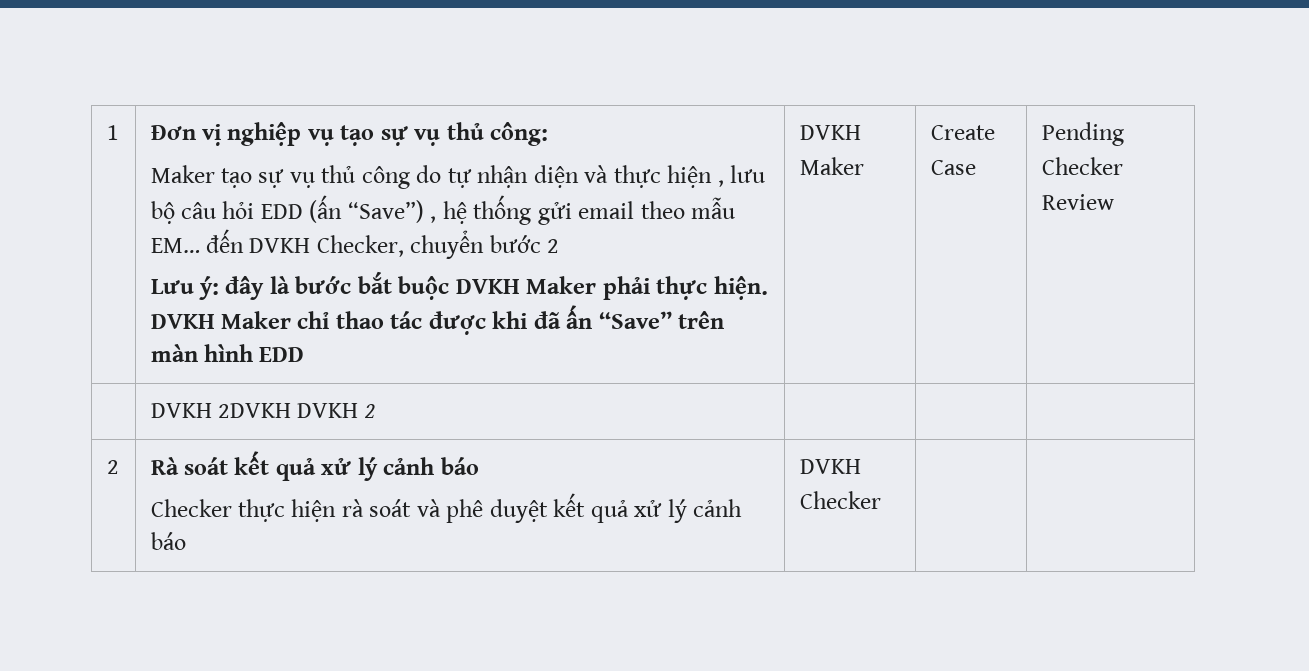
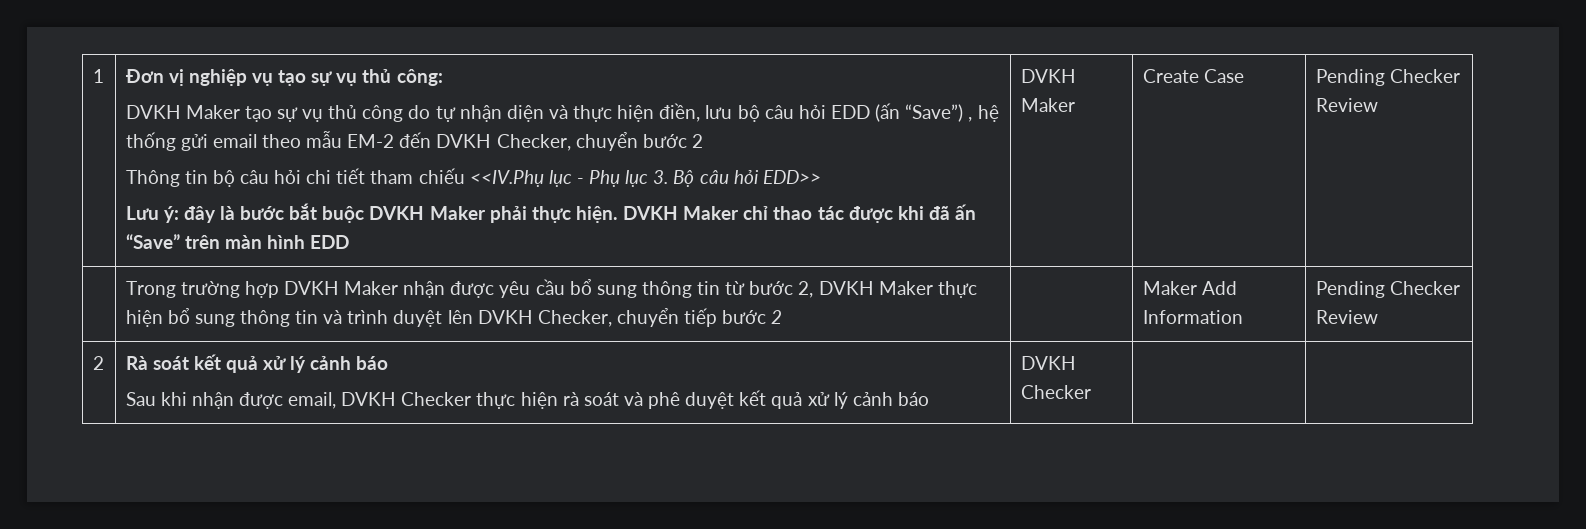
(549, 134) none -> [125,105,181,119] DVKH
[717,180,724,187] , -> [659,103,701,122] điền,
[150,238,200,253] EM… -> [347,134,395,148] EM-2
(560, 246) none -> [125,168,821,187] // Thông tin bộ câu hỏi chi tiết tham chiếu <<IV.Phụ lục - Phụ lục 3. Bộ câu hỏi EDD>>
[150,403,375,418] DVKH 2DVKH DVKH 2 | | | -> [125,279,977,298] [125,308,783,327] [1142,281,1237,295] [1142,310,1243,324] [1315,281,1460,298] [1315,310,1378,324] Trong trường hợp DVKH Maker nhận được yêu cầu bổ sung thông tin từ bước 2, DVKH Maker thực hiện bổ sung thông tin và trình duyệt lên DVKH Checker, chuyển tiếp bước 2 | | Maker Add Information | Pending Checker Review
(479, 466) none -> [125,392,397,409] Sau khi nhận được email, DVKH

